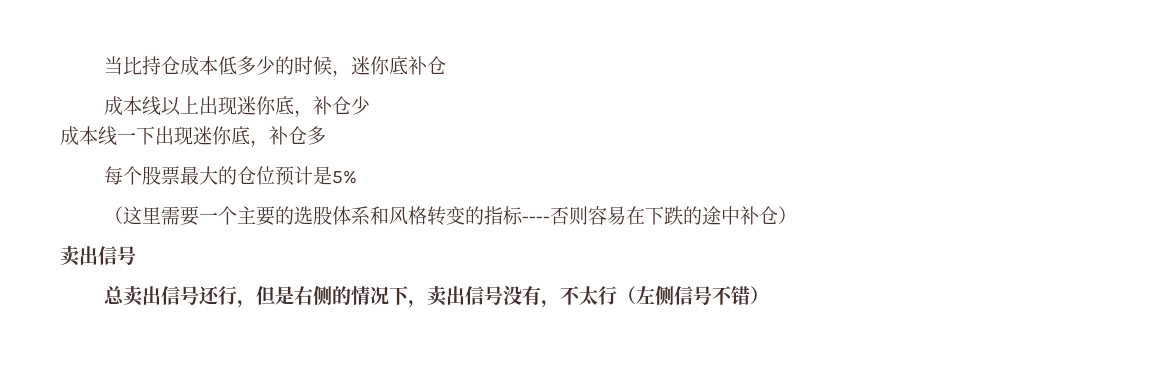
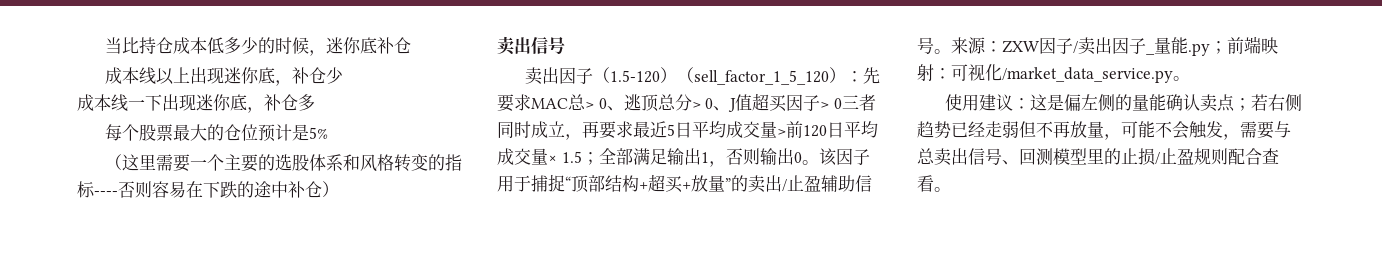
[103,285,769,308] 总卖出信号还行，但是右侧的情况下，卖出信号没有，不太行（左侧信号不错） -> [524,67,880,85] [497,93,876,112] [497,121,878,140] [497,148,870,167] [497,174,872,193] [917,36,1278,56] [917,64,1190,83] [944,94,1302,112] [917,121,1291,140] [917,148,1279,166] [917,175,951,192] 卖出因子（1.5-120）（sell_factor_1_5_120）：先要求MAC总> 0、逃顶总分> 0、J值超买因子> 0三者同时成立，再要求最近5日平均成交量>前120日平均成交量× 1.5；全部满足输出1，否则输出0。该因子用于捕捉“顶部结构+超买+放量”的卖出/止盈辅助信号。来源：ZXW因子/卖出因子_量能.py；前端映射：可视化/market_data_service.py。 // 使用建议：这是偏左侧的量能确认卖点；若右侧趋势已经走弱但不再放量，可能不会触发，需要与总卖出信号、回测模型里的止损/止盈规则配合查看。

